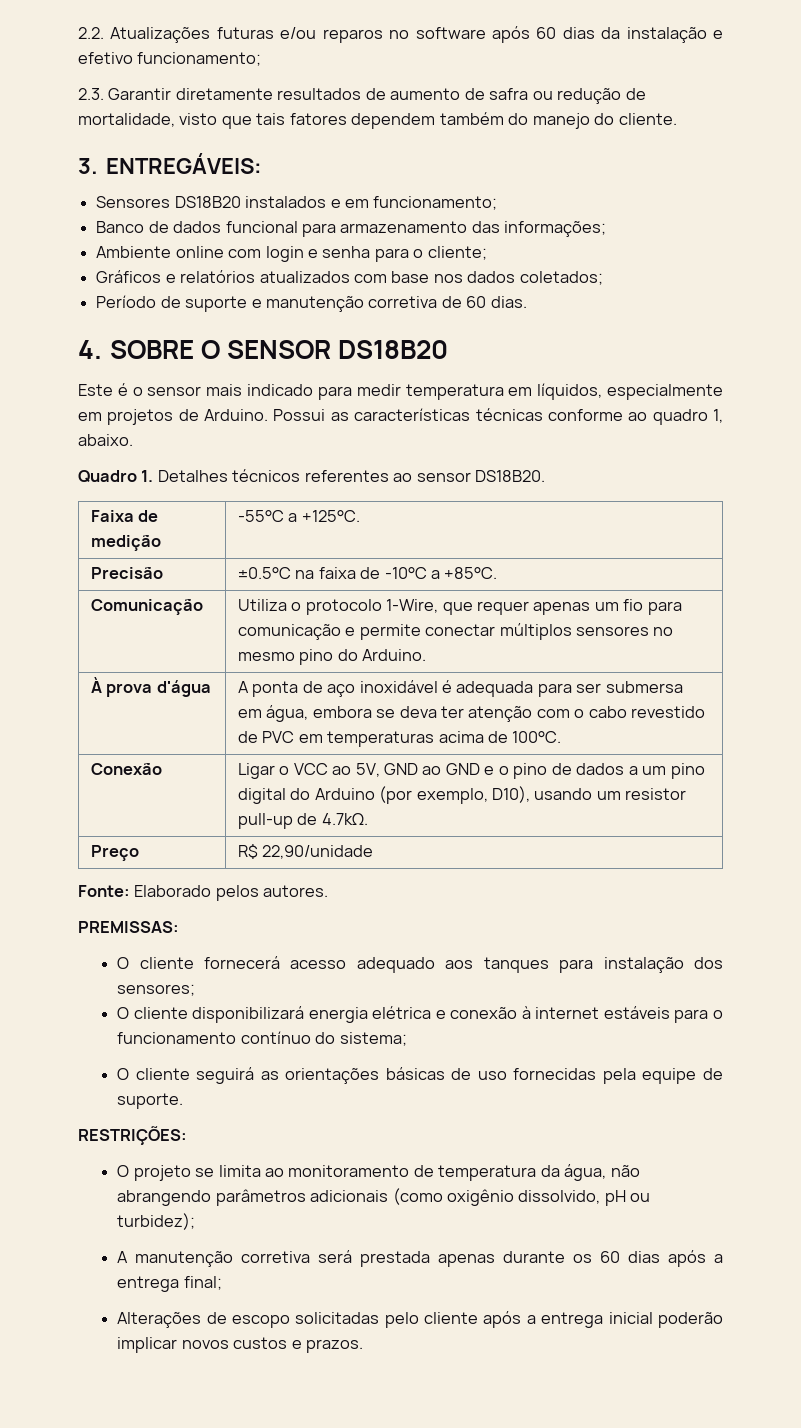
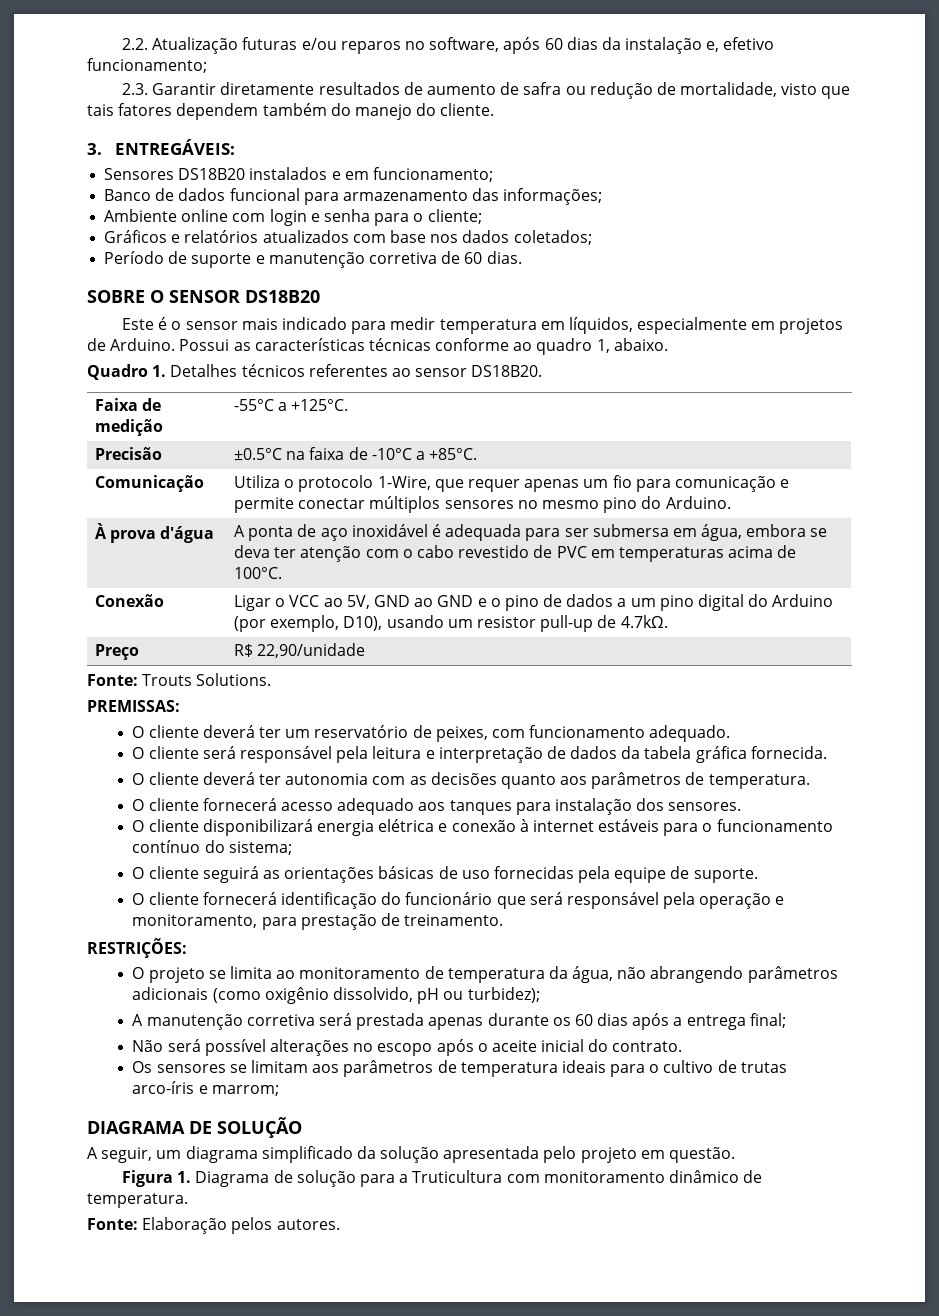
[110,27,211,43] Atualizações -> [152,37,239,54] Atualização
[415,27,486,39] software -> [429,37,500,52] software,
[712,30,723,39] e -> [706,41,720,52] e,
[78,340,102,359] 4. -> (522, 257) none
[134,885,329,901] [78,921,179,933] Elaborado pelos autores. // PREMISSAS: -> [142,673,272,686] [87,700,180,712] [132,725,731,742] [132,746,827,763] [132,772,810,789] Trouts Solutions. // PREMISSAS: // O cliente deverá ter um reservatório de peixes, com funcionamento adequado. // O cliente será responsável pela leitura e interpretação de dados da tabela gráfica fornecida. // O cliente deverá ter autonomia com as decisões quanto aos parâmetros de temperatura.
[117,984,196,996] sensores; -> [668,802,742,811] sensores.
(184, 1101) none -> [132,892,785,909] [132,913,504,930] // O cliente fornecerá identificação do funcionário que será responsável pela operação e monitoramento, para prestação de treinamento.
[117,1311,724,1328] [117,1337,363,1353] Alterações de escopo solicitadas pelo cliente após a entrega inicial poderão implicar novos custos e prazos. -> [132,1039,683,1056] [132,1060,787,1077] [132,1081,279,1096] [87,1117,302,1138] [87,1146,736,1163] [122,1170,763,1187] [87,1193,188,1208] [87,1217,340,1234] Não será possível alterações no escopo após o aceite inicial do contrato. // Os sensores se limitam aos parâmetros de temperatura ideais para o cultivo de trutas arco-íris e marrom; // DIAGRAMA DE SOLUÇÃO // A seguir, um diagrama simplificado da solução apresentada pelo projeto em questão. // Figura 1. Diagrama de solução para a Truticultura com monitoramento dinâmico de temperatura. // Fonte: Elaboração pelos autores.

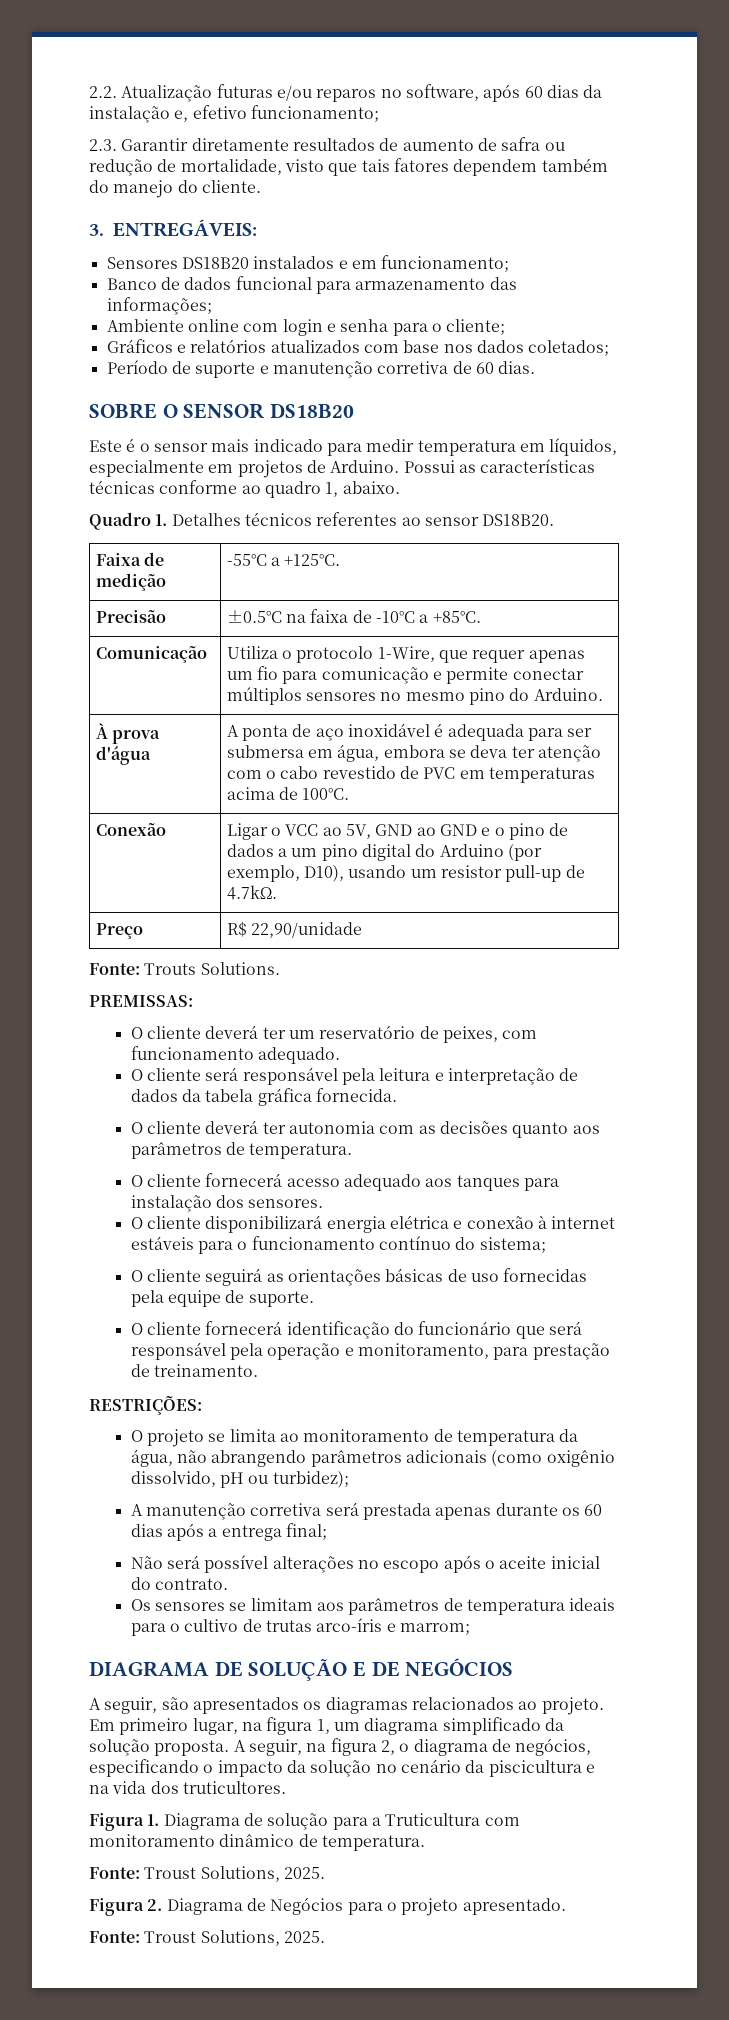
[87,1147,153,1163] // A seguir, -> [353,1658,514,1677] [89,1697,604,1715] [89,1717,330,1735] E DE NEGÓCIOS // A seguir, são apresentados os diagramas relacionados ao projeto. Em primeiro lugar, na figura 1,
[443,1146,736,1163] apresentada pelo projeto em questão. -> [154,1738,592,1756] [89,1759,595,1777] [89,1781,286,1794] proposta. A seguir, na figura 2, o diagrama de negócios, especificando o impacto da solução no cenário da piscicultura e na vida dos truticultores.
[142,1217,340,1234] Elaboração pelos autores. -> [144,1866,325,1882] [89,1897,566,1916] [89,1930,325,1946] Troust Solutions, 2025. // Figura 2. Diagrama de Negócios para o projeto apresentado. // Fonte: Troust Solutions, 2025.

